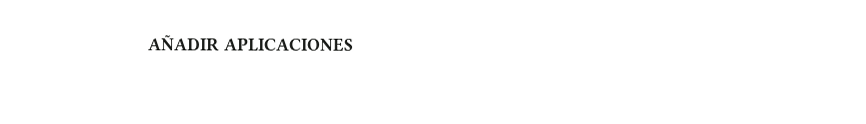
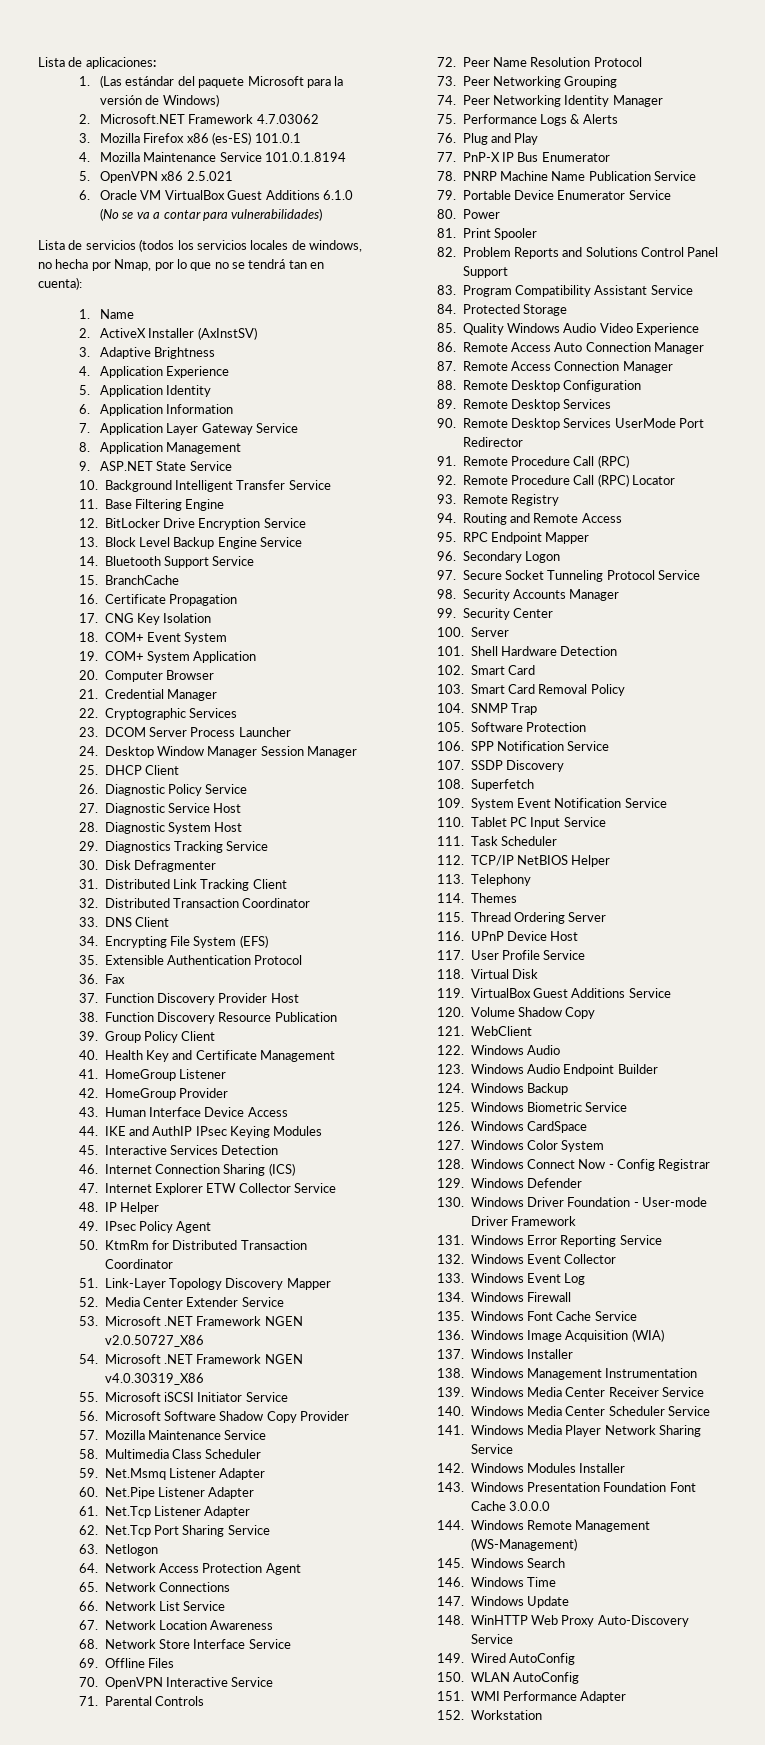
[148,35,355,52] AÑADIR APLICACIONES -> [38,57,156,69] [79,75,344,88] [100,94,219,107] [79,114,319,124] [79,132,301,145] [79,152,347,162] [79,171,233,183] [79,190,353,200] [100,208,323,221] [38,239,362,252] [38,259,325,271] [38,277,82,290] [79,309,135,319] [79,327,257,340] [79,347,216,359] [79,366,230,378] [79,385,212,397] [79,404,234,416] [79,423,299,435] [79,442,242,454] [79,461,232,471] [79,480,331,492] [79,499,225,511] [79,518,306,530] [79,537,303,549] [79,556,255,568] [79,575,179,585] [79,594,237,606] [79,613,212,625] [79,632,228,644] [79,651,257,663] [79,670,214,682] [79,689,217,701] [79,708,237,720] [79,727,291,737] [79,746,358,758] [79,765,179,775] [79,784,248,796] [79,803,242,815] [79,822,243,834] [79,841,269,853] [79,860,216,872] [79,879,287,891] [79,898,311,908] [79,917,169,927] [79,935,268,948] [79,955,303,965] [79,974,125,984] [79,993,299,1005] [79,1012,337,1024] [79,1031,216,1043] [79,1050,336,1062] [79,1069,226,1081] [79,1088,228,1100] [79,1107,288,1117] [79,1126,323,1138] [79,1145,279,1155] [79,1163,295,1176] [79,1183,337,1195] [79,1202,159,1214] [79,1221,212,1233] [79,1240,307,1250] [104,1259,173,1269] [79,1278,331,1290] [79,1297,284,1307] [79,1316,303,1326] [104,1335,204,1347] [79,1354,303,1364] [104,1373,204,1385] [79,1392,288,1402] [79,1411,350,1423] [79,1430,267,1440] [79,1449,262,1459] [79,1468,266,1480] [79,1487,255,1499] [79,1506,251,1518] [79,1525,270,1537] [79,1544,158,1556] [79,1563,301,1575] [79,1582,230,1592] [79,1601,226,1611] [79,1620,274,1630] [79,1639,291,1649] [79,1658,174,1668] [79,1677,274,1689] [79,1696,204,1706] [437,57,642,67] [437,76,618,88] [437,95,663,107] [437,114,618,126] [437,133,539,145] [437,152,610,162] [437,171,697,181] [437,190,671,200] [437,209,500,219] [437,228,537,240] [437,247,719,259] [462,266,508,278] [437,285,693,297] [437,304,567,316] [437,323,700,335] [437,342,705,354] [437,361,673,373] [437,380,642,392] [437,399,612,411] [437,418,705,430] [462,437,523,447] [437,455,629,468] [437,474,676,487] [437,494,559,506] [437,513,622,525] [437,532,590,544] [437,551,560,563] [437,570,701,582] [437,589,620,601] [437,608,553,620] [437,627,509,637] [437,646,618,656] [437,665,535,675] [437,684,625,696] [437,703,537,715] [437,722,586,732] [437,741,610,751] [437,760,564,772] [437,779,534,791] [437,798,667,810] [437,817,606,829] [437,836,557,846] [437,855,611,867] [437,874,531,886] [437,893,517,903] [437,912,607,924] [437,931,579,941] [437,950,586,960] [437,969,538,979] [437,988,671,998] [437,1007,596,1019] [437,1026,532,1036] [437,1045,560,1055] [437,1064,658,1076] [437,1083,568,1095] [437,1102,628,1112] [437,1121,587,1133] [437,1140,605,1152] [437,1159,711,1171] [437,1178,582,1188] [437,1197,708,1207] [470,1216,576,1226] [437,1235,662,1247] [437,1254,617,1264] [437,1273,586,1285] [437,1292,571,1302] [437,1311,637,1321] [437,1329,664,1342] [437,1349,573,1359] [437,1368,698,1380] [437,1387,705,1397] [437,1406,711,1416] [437,1425,702,1437] [470,1444,513,1454] [437,1463,626,1473] [437,1482,696,1492] [470,1501,550,1511] [437,1520,651,1532] [470,1538,577,1551] [437,1558,565,1568] [437,1577,556,1587] [437,1596,569,1608] [437,1615,689,1627] [470,1634,513,1644] [437,1653,575,1665] [437,1672,579,1684] [437,1691,627,1703] [437,1710,542,1720] Lista de aplicaciones: // 1. (Las estándar del paquete Microsoft para la versión de Windows) // 2. Microsoft.NET Framework 4.7.03062 // 3. Mozilla Firefox x86 (es-ES) 101.0.1 // 4. Mozilla Maintenance Service 101.0.1.8194 // 5. OpenVPN x86 2.5.021 // 6. Oracle VM VirtualBox Guest Additions 6.1.0 (No se va a contar para vulnerabilidades) // Lista de servicios (todos los servicios locales de windows, no hecha por Nmap, por lo que no se tendrá tan en cuenta): // 1. Name // 2. ActiveX Installer (AxInstSV) // 3. Adaptive Brightness // 4. Application Experience // 5. Application Identity // 6. Application Information // 7. Application Layer Gateway Service // 8. Application Management // 9. ASP.NET State Service // 10. Background Intelligent Transfer Service // 11. Base Filtering Engine // 12. BitLocker Drive Encryption Service // 13. Block Level Backup Engine Service // 14. Bluetooth Support Service // 15. BranchCache // 16. Certificate Propagation // 17. CNG Key Isolation // 18. COM+ Event System // 19. COM+ System Application // 20. Computer Browser // 21. Credential Manager // 22. Cryptographic Services // 23. DCOM Server Process Launcher // 24. Desktop Window Manager Session Manager // 25. DHCP Client // 26. Diagnostic Policy Service // 27. Diagnostic Service Host // 28. Diagnostic System Host // 29. Diagnostics Tracking Service // 30. Disk Defragmenter // 31. Distributed Link Tracking Client // 32. Distributed Transaction Coordinator // 33. DNS Client // 34. Encrypting File System (EFS) // 35. Extensible Authentication Protocol // 36. Fax // 37. Function Discovery Provider Host // 38. Function Discovery Resource Publication // 39. Group Policy Client // 40. Health Key and Certificate Management // 41. HomeGroup Listener // 42. HomeGroup Provider // 43. Human Interface Device Access // 44. IKE and AuthIP IPsec Keying Modules // 45. Interactive Services Detection // 46. Internet Connection Sharing (ICS) // 47. Internet Explorer ETW Collector Service // 48. IP Helper // 49. IPsec Policy Agent // 50. KtmRm for Distributed Transaction Coordinator // 51. Link-Layer Topology Discovery Mapper // 52. Media Center Extender Service // 53. Microsoft .NET Framework NGEN v2.0.50727_X86 // 54. Microsoft .NET Framework NGEN v4.0.30319_X86 // 55. Microsoft iSCSI Initiator Service // 56. Microsoft Software Shadow Copy Provider // 57. Mozilla Maintenance Service // 58. Multimedia Class Scheduler // 59. Net.Msmq Listener Adapter // 60. Net.Pipe Listener Adapter // 61. Net.Tcp Listener Adapter // 62. Net.Tcp Port Sharing Service // 63. Netlogon // 64. Network Access Protection Agent // 65. Network Connections // 66. Network List Service // 67. Network Location Awareness // 68. Network Store Interface Service // 69. Offline Files // 70. OpenVPN Interactive Service // 71. Parental Controls // 72. Peer Name Resolution Protocol // 73. Peer Networking Grouping // 74. Peer Networking Identity Manager // 75. Performance Logs & Alerts // 76. Plug and Play // 77. PnP-X IP Bus Enumerator // 78. PNRP Machine Name Publication Service // 79. Portable Device Enumerator Service // 80. Power // 81. Print Spooler // 82. Problem Reports and Solutions Control Panel Support // 83. Program Compatibility Assistant Service // 84. Protected Storage // 85. Quality Windows Audio Video Experience // 86. Remote Access Auto Connection Manager // 87. Remote Access Connection Manager // 88. Remote Desktop Configuration // 89. Remote Desktop Services // 90. Remote Desktop Services UserMode Port Redirector // 91. Remote Procedure Call (RPC) // 92. Remote Procedure Call (RPC) Locator // 93. Remote Registry // 94. Routing and Remote Access // 95. RPC Endpoint Mapper // 96. Secondary Logon // 97. Secure Socket Tunneling Protocol Service // 98. Security Accounts Manager // 99. Security Center // 100. Server // 101. Shell Hardware Detection // 102. Smart Card // 103. Smart Card Removal Policy // 104. SNMP Trap // 105. Software Protection // 106. SPP Notification Service // 107. SSDP Discovery // 108. Superfetch // 109. System Event Notification Service // 110. Tablet PC Input Service // 111. Task Scheduler // 112. TCP/IP NetBIOS Helper // 113. Telephony // 114. Themes // 115. Thread Ordering Server // 116. UPnP Device Host // 117. User Profile Service // 118. Virtual Disk // 119. VirtualBox Guest Additions Service // 120. Volume Shadow Copy // 121. WebClient // 122. Windows Audio // 123. Windows Audio Endpoint Builder // 124. Windows Backup // 125. Windows Biometric Service // 126. Windows CardSpace // 127. Windows Color System // 128. Windows Connect Now - Config Registrar // 129. Windows Defender // 130. Windows Driver Foundation - User-mode Driver Framework // 131. Windows Error Reporting Service // 132. Windows Event Collector // 133. Windows Event Log // 134. Windows Firewall // 135. Windows Font Cache Service // 136. Windows Image Acquisition (WIA) // 137. Windows Installer // 138. Windows Management Instrumentation // 139. Windows Media Center Receiver Service // 140. Windows Media Center Scheduler Service // 141. Windows Media Player Network Sharing Service // 142. Windows Modules Installer // 143. Windows Presentation Foundation Font Cache 3.0.0.0 // 144. Windows Remote Management (WS-Management) // 145. Windows Search // 146. Windows Time // 147. Windows Update // 148. WinHTTP Web Proxy Auto-Discovery Service // 149. Wired AutoConfig // 150. WLAN AutoConfig // 151. WMI Performance Adapter // 152. Workstation

